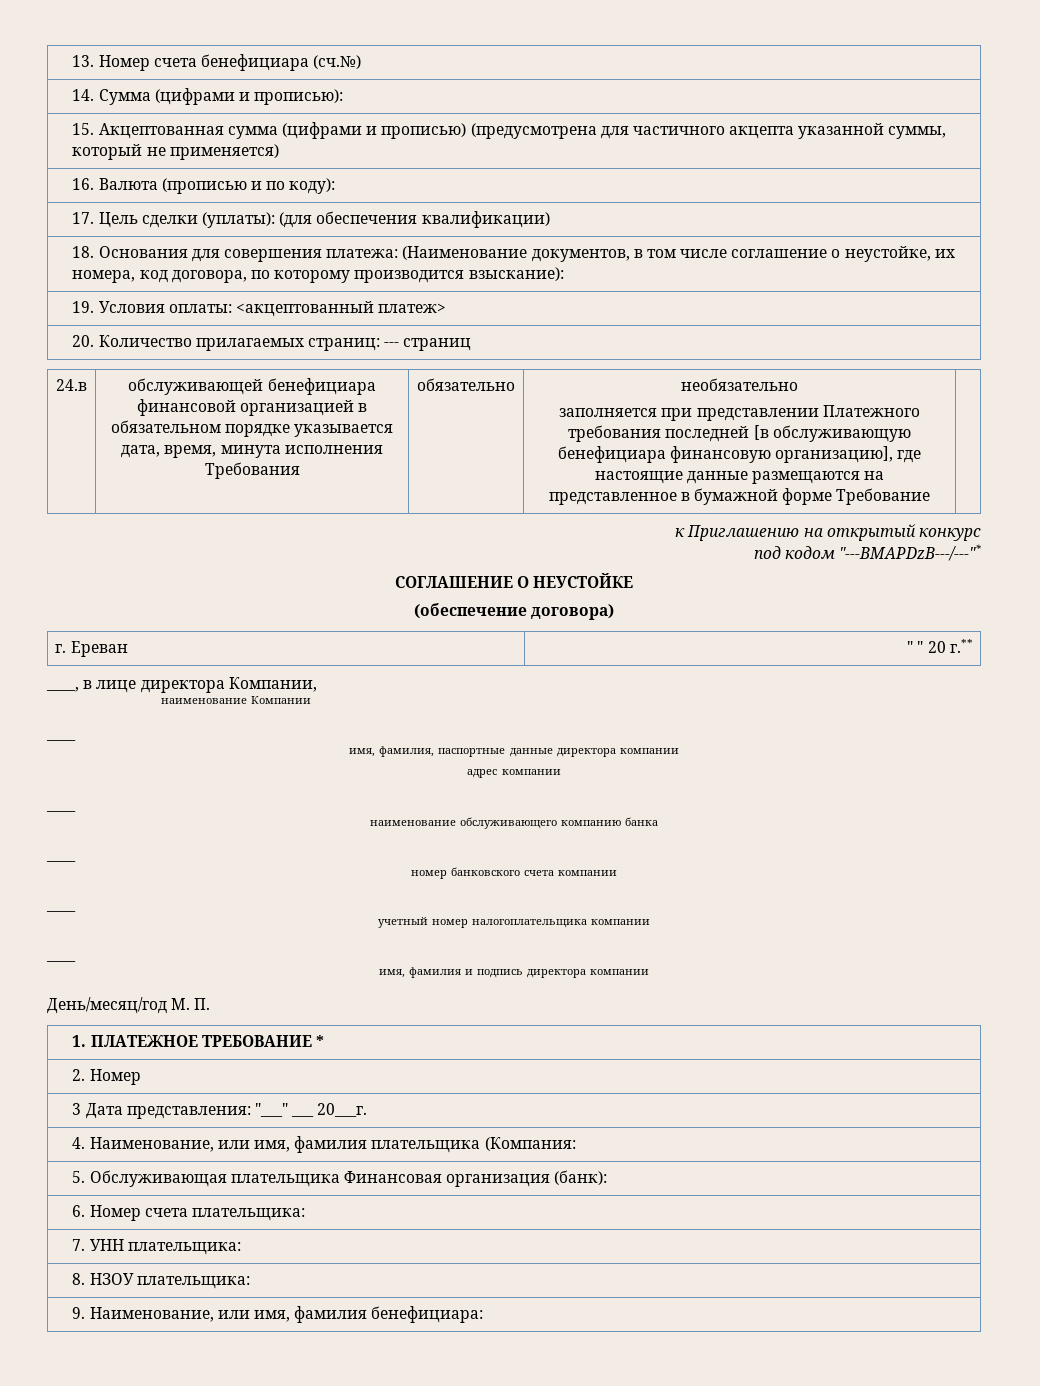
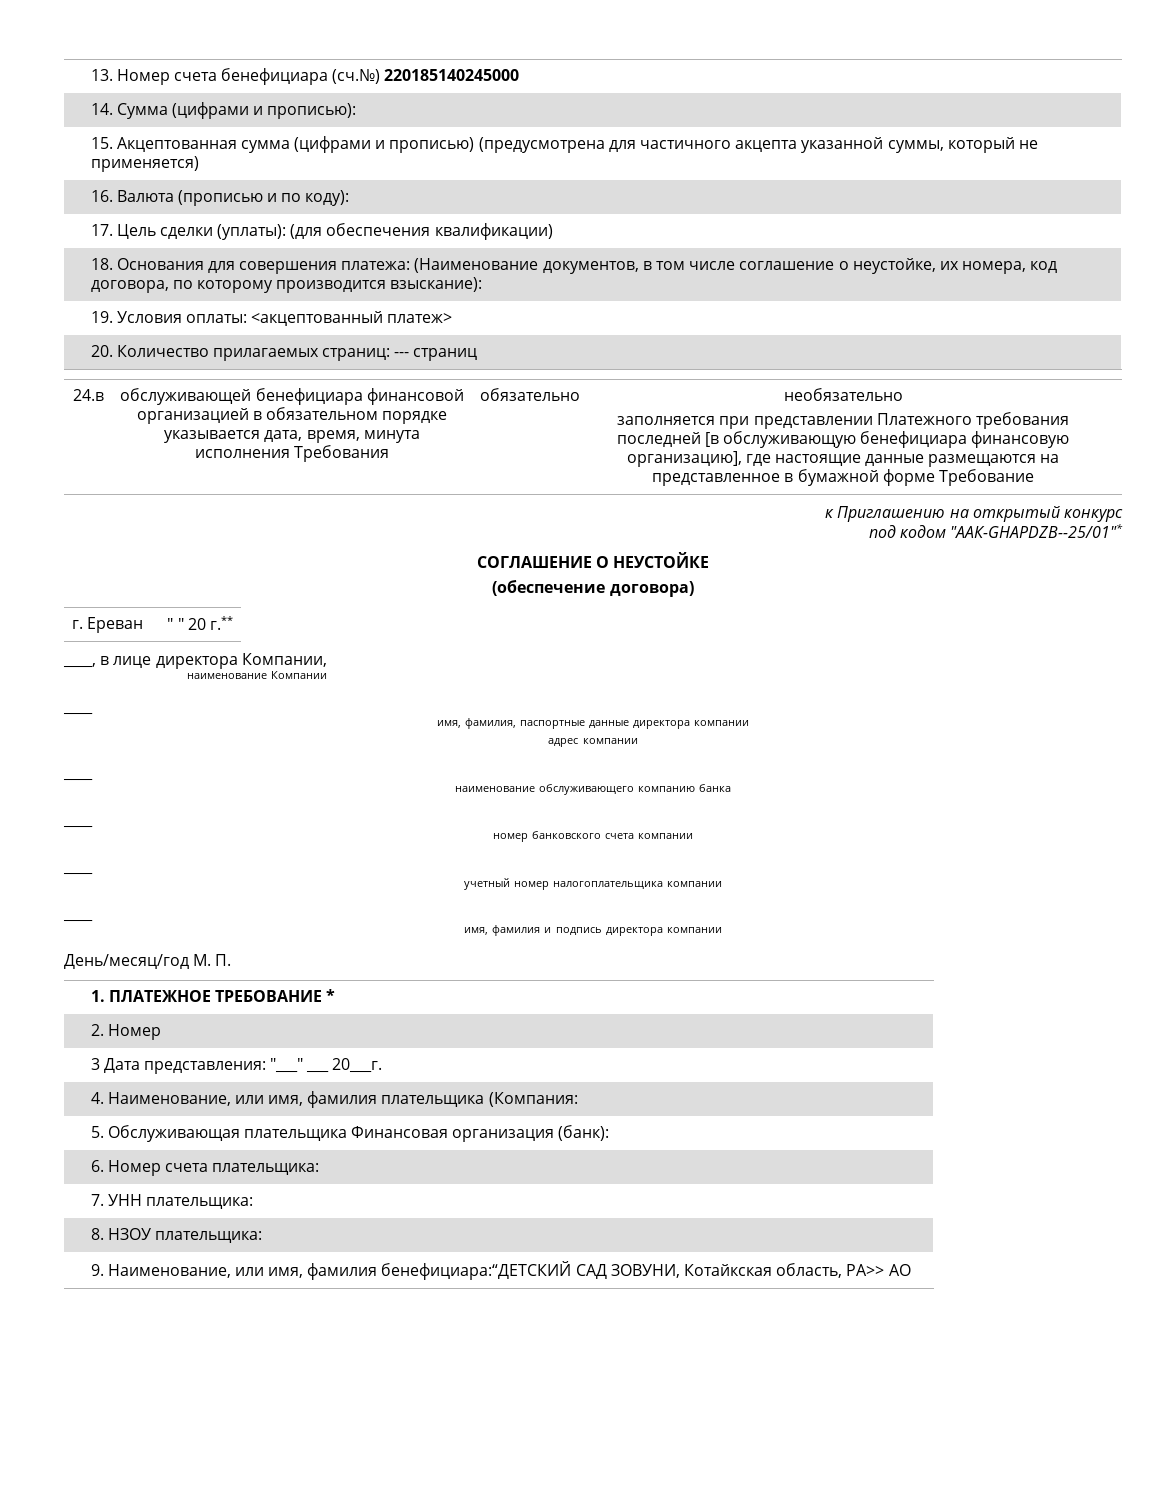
(362, 62) none -> [384,69,520,81] 220185140245000
[838,544,981,561] "---BMAPDzB---/---"* -> [950,524,1123,538] "ААК-GHAPDZB--25/01"*
[371,1306,484,1323] бенефициара: -> [381,1261,911,1280] бенефициара:“ДЕТСКИЙ САД ЗОВУНИ, Котайкская область, РА>> АО

